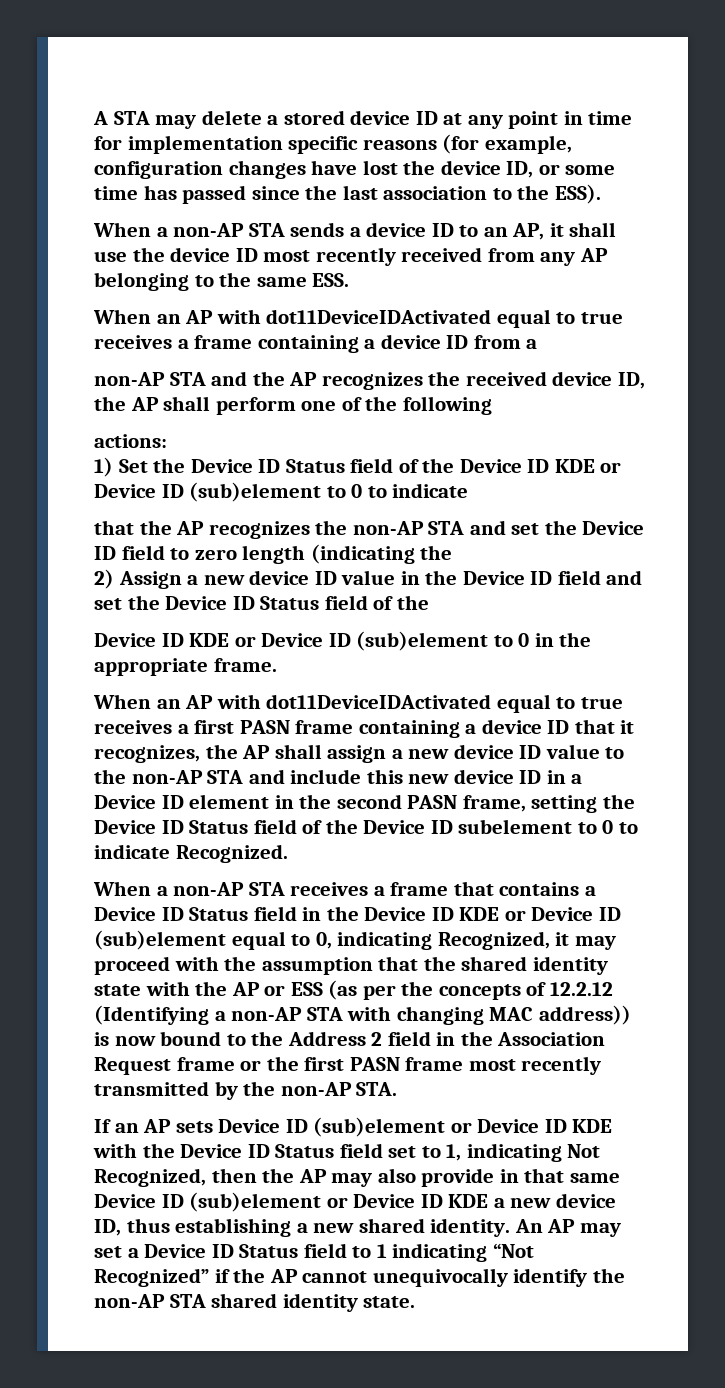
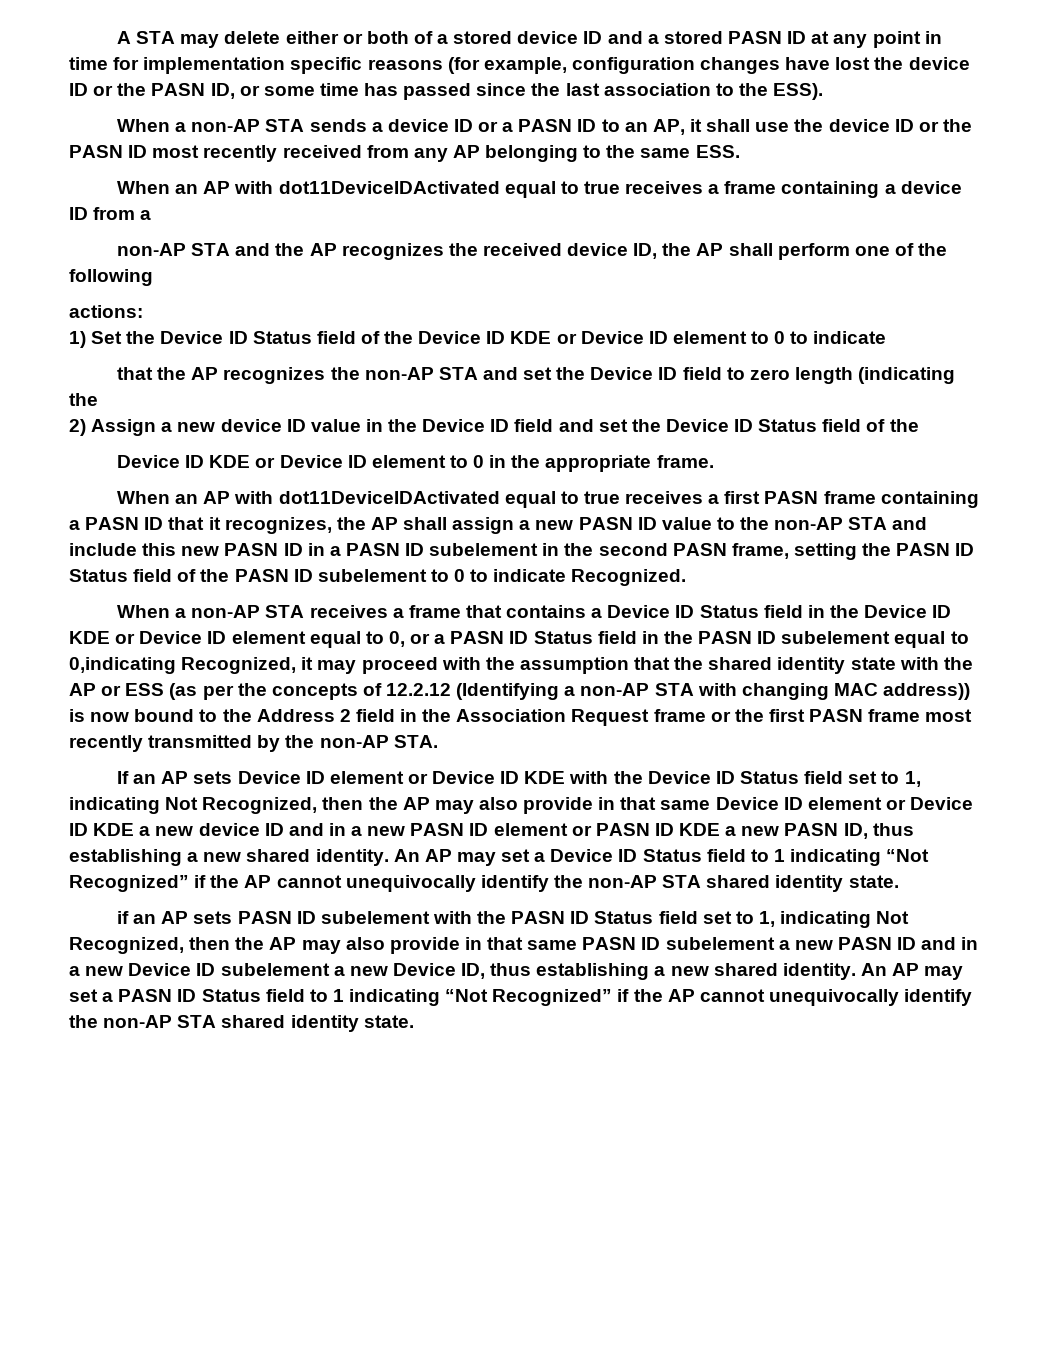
[267,110,411,125] a stored device -> [285,31,782,44] either or both of a stored device ID and a stored PASN
(501, 167) none -> [69,83,206,96] ID or the PASN
(454, 230) none -> [478,119,597,132] or a PASN ID
(258, 255) none -> [918,119,972,132] [69,145,148,158] or the PASN ID
[189,482,322,502] (sub)element -> [672,331,747,344] element
[356,631,489,651] (sub)element -> [371,455,446,468] element
[481,719,542,734] device -> [85,517,140,530] PASN
[453,744,514,759] device -> [578,517,633,530] PASN
[453,769,514,784] device -> [224,543,279,556] PASN
[94,794,270,809] Device ID element -> [345,543,539,556] PASN ID subelement
[94,819,426,834] Device ID Status field of the Device -> [896,543,975,556] [69,569,289,582] PASN ID Status field of the PASN
[94,930,226,950] (sub)element -> [231,631,306,644] element
[337,931,433,950] indicating -> [410,631,969,648] [69,657,176,674] or a PASN ID Status field in the PASN ID subelement equal to 0,indicating
[313,1117,446,1137] (sub)element -> [329,771,404,784] element
[189,1192,322,1212] (sub)element -> [807,797,882,810] element
(616, 1200) none -> [264,823,839,836] ID and in a new PASN ID element or PASN ID KDE a new PASN
(416, 1302) none -> [117,911,910,928] [69,937,979,954] [69,963,964,980] [69,989,973,1006] [69,1015,414,1032] // if an AP sets PASN ID subelement with the PASN ID Status field set to 1, indicating Not Recognized, then the AP may also provide in that same PASN ID subelement a new PASN ID and in a new Device ID subelement a new Device ID, thus establishing a new shared identity. An AP may set a PASN ID Status field to 1 indicating “Not Recognized” if the AP cannot unequivocally identify the non-AP STA shared identity state.

